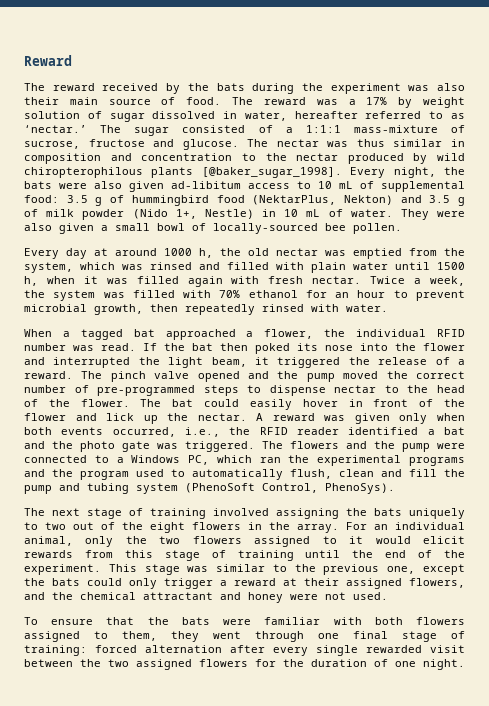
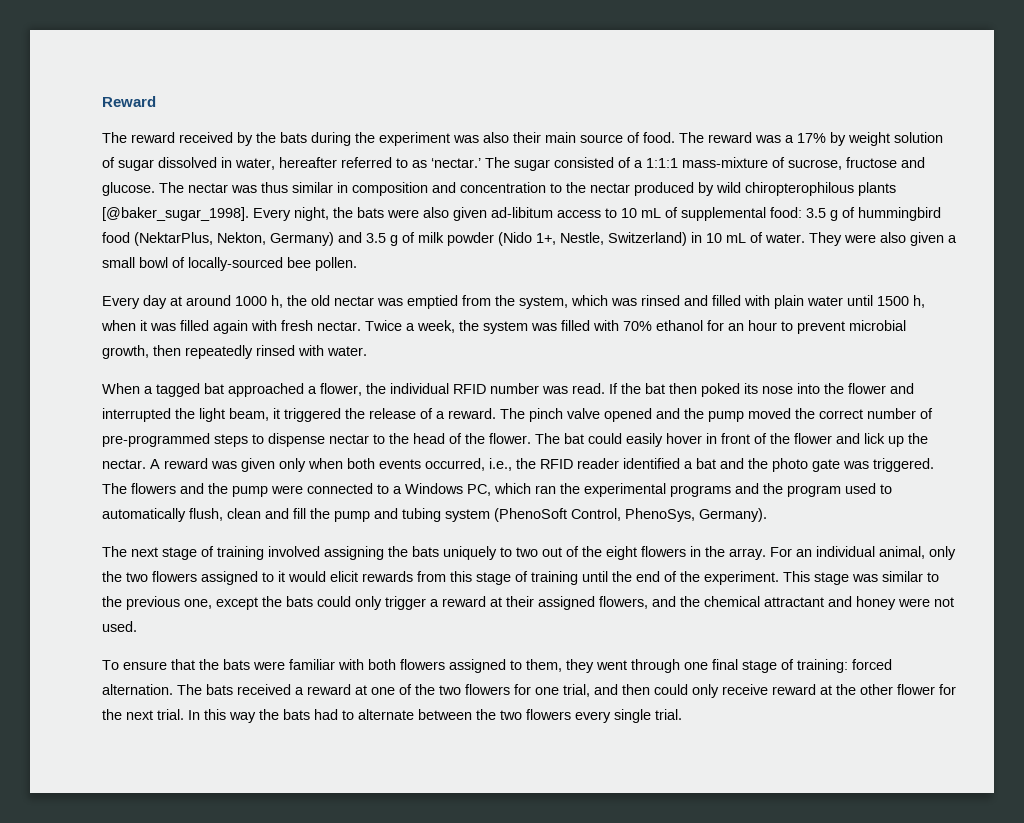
[343,195,393,205] Nekton) -> [217,232,334,246] Nekton, Germany)
[204,209,254,219] Nestle) -> [560,232,687,246] Nestle, Switzerland)
[325,483,395,494] PhenoSys). -> [625,508,767,522] PhenoSys, Germany).
[145,645,465,656] [24,659,465,670] alternation after every single rewarded visit between the two assigned flowers for the duration of one night. -> [102,684,956,698] [102,709,682,723] alternation. The bats received a reward at one of the two flowers for one trial, and then could only receive reward at the other flower for the next trial. In this way the bats had to alternate between the two flowers every single trial.

